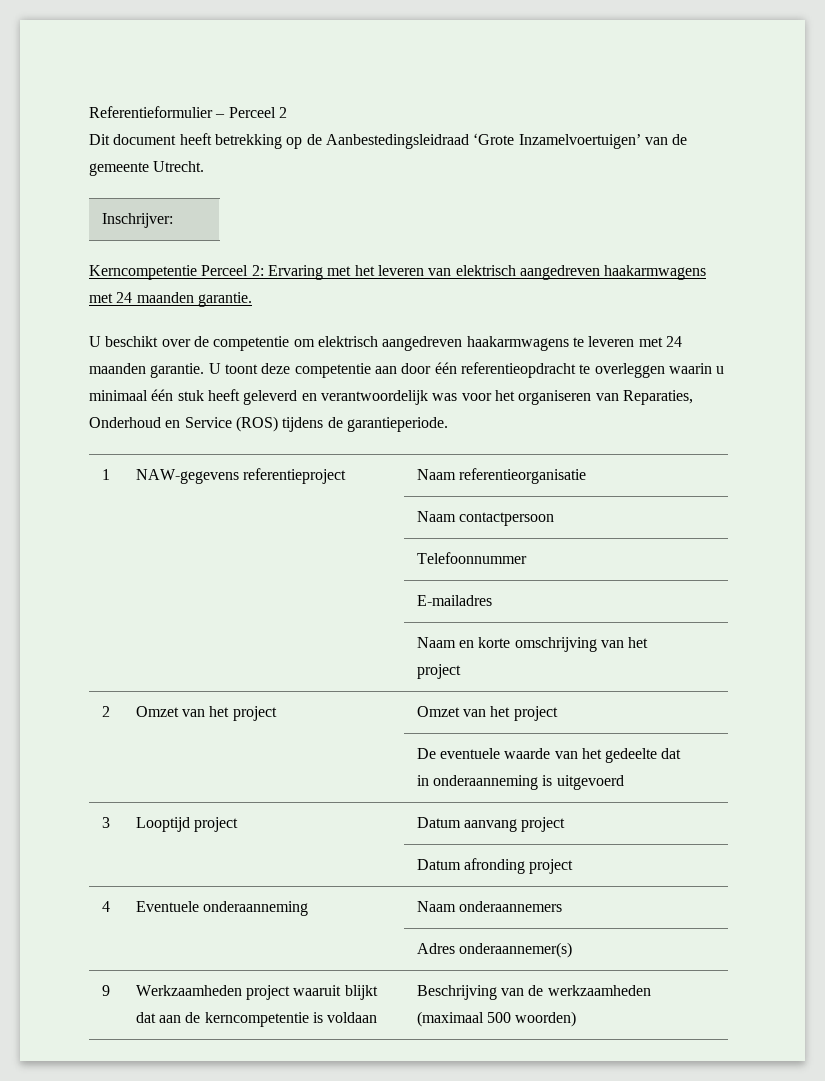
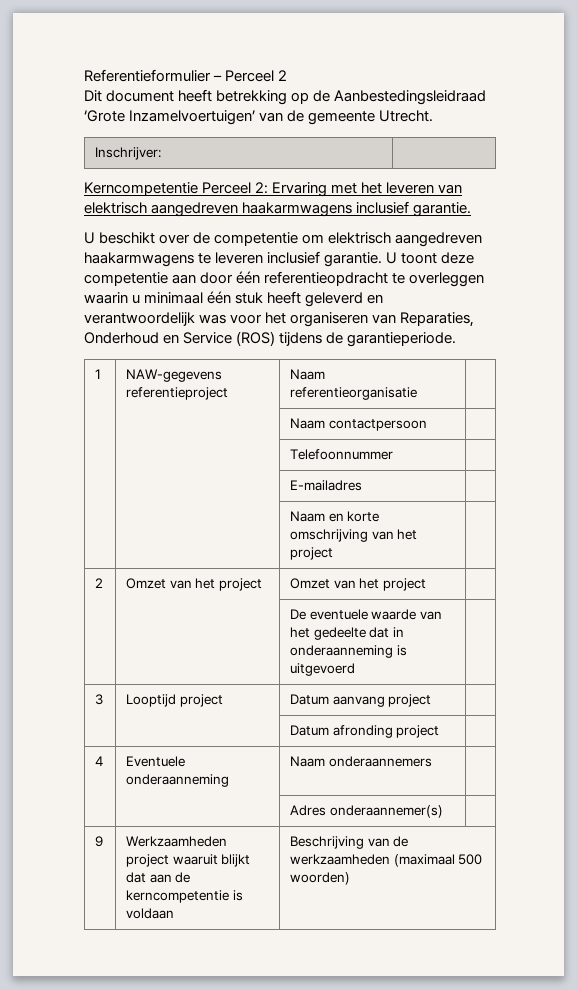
[89,292,194,303] met 24 maanden -> [356,201,410,214] inclusief
[638,336,682,347] [89,363,146,374] met 24 maanden -> [267,251,321,264] inclusief

